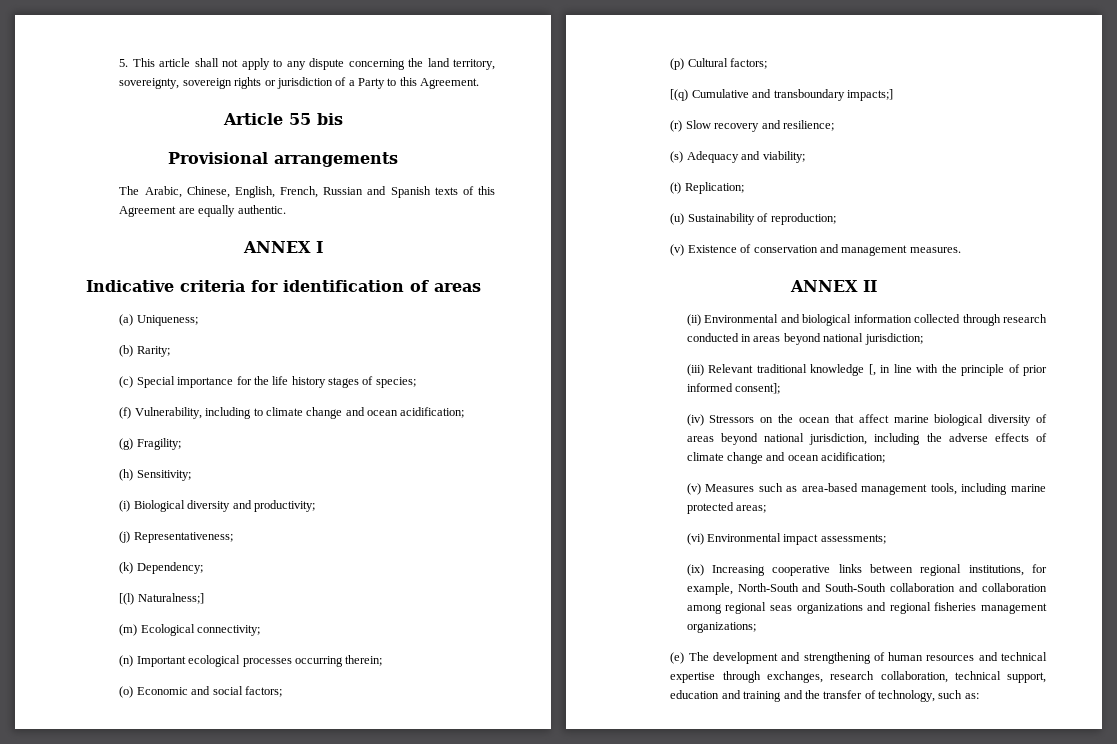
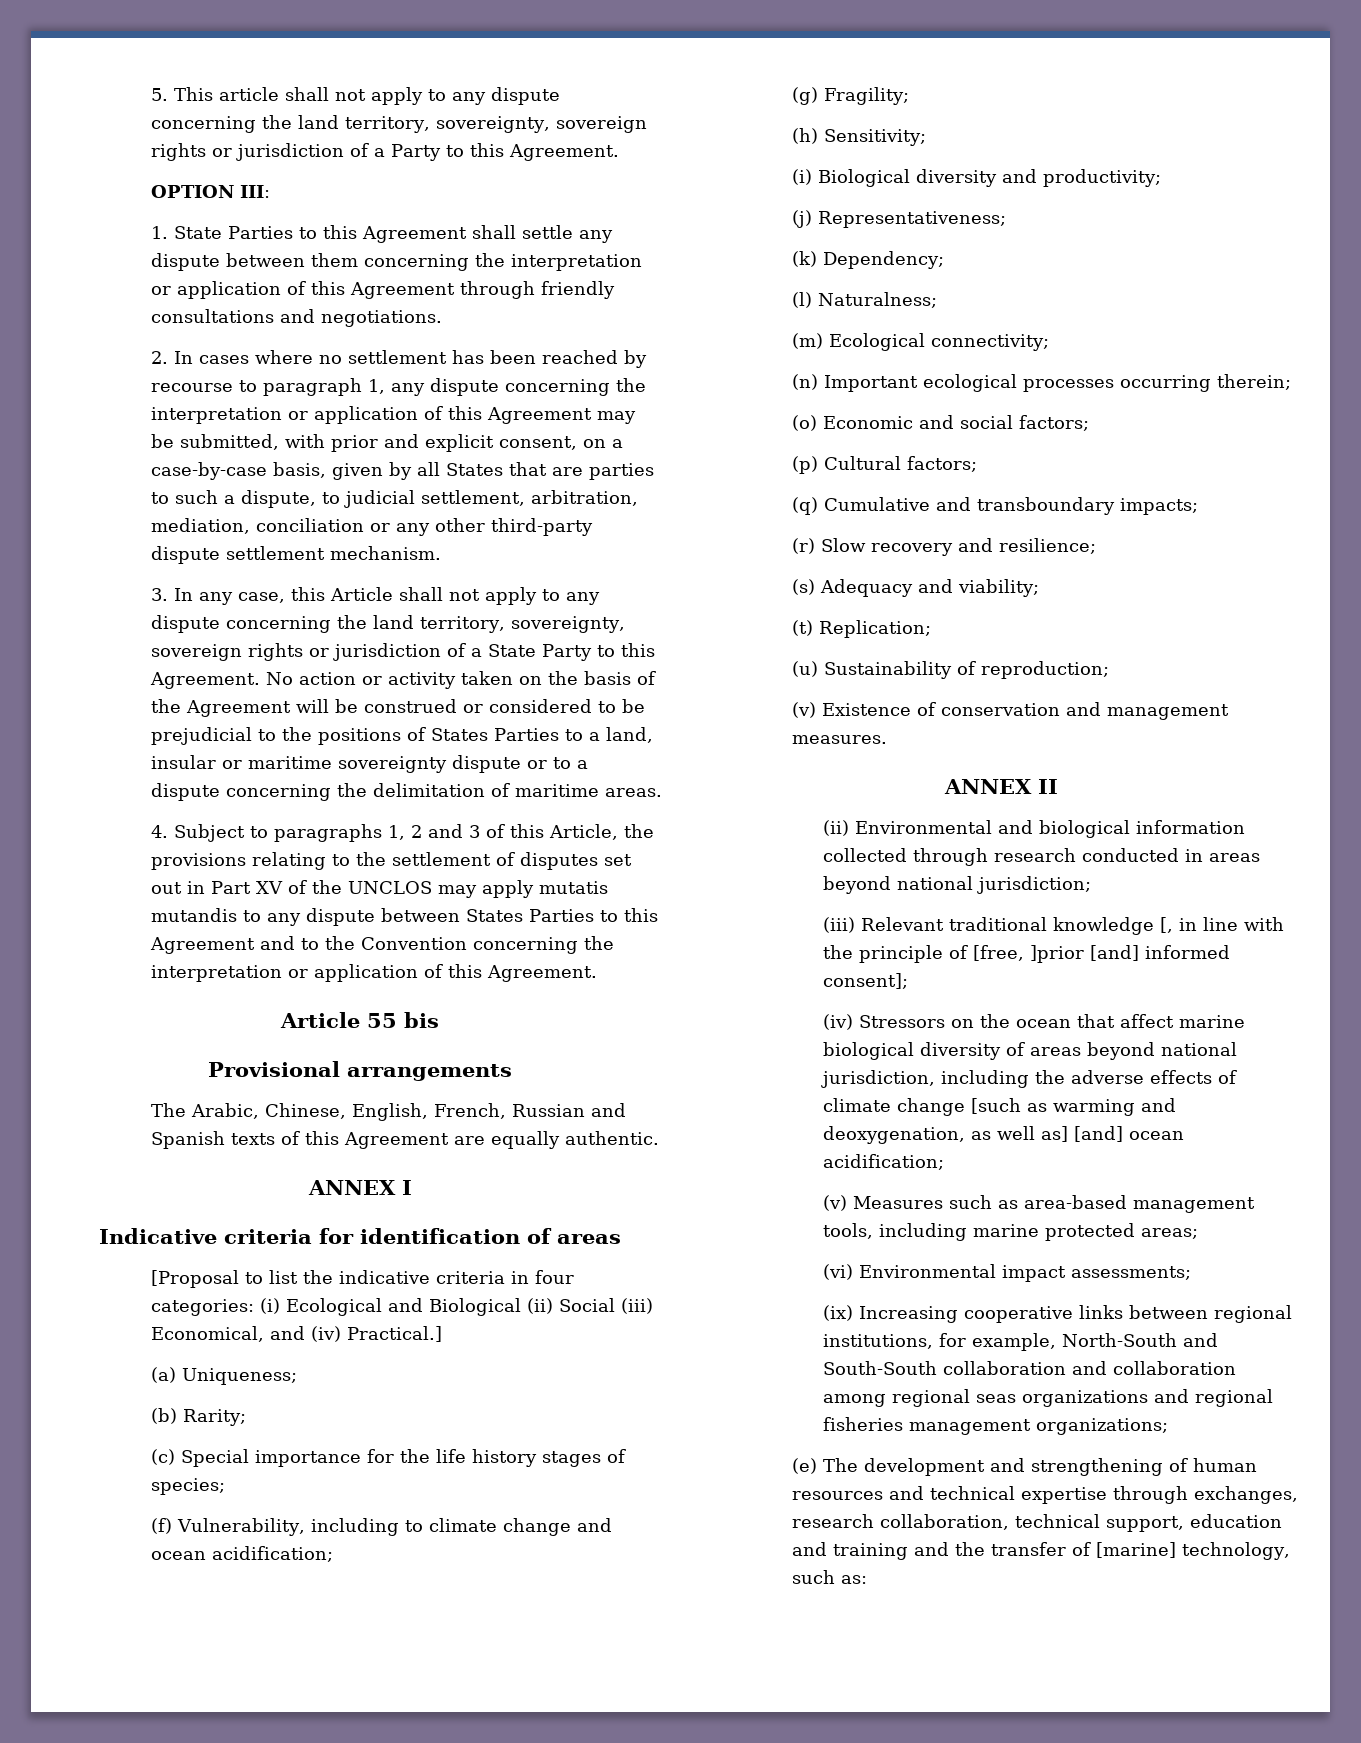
(480, 83) none -> [150,185,270,198] [150,225,613,243] [150,253,642,271] [150,281,615,299] [150,309,442,327] [150,350,647,368] [150,378,646,396] [150,406,636,424] [150,434,623,452] [150,462,654,480] [150,490,638,508] [150,518,593,536] [150,546,441,564] [150,587,600,605] [150,615,625,633] [150,643,655,661] [149,671,656,689] [150,699,645,717] [150,727,653,745] [150,755,588,773] [150,783,662,801] [150,824,654,842] [150,852,632,870] [150,880,608,898] [150,908,658,926] [149,936,614,954] [150,964,597,982] // OPTION III: // 1. State Parties to this Agreement shall settle any dispute between them concerning the interpretation or application of this Agreement through friendly consultations and negotiations. // 2. In cases where no settlement has been reached by recourse to paragraph 1, any dispute concerning the interpretation or application of this Agreement may be submitted, with prior and explicit consent, on a case-by-case basis, given by all States that are parties to such a dispute, to judicial settlement, arbitration, mediation, conciliation or any other third-party dispute settlement mechanism. // 3. In any case, this Article shall not apply to any dispute concerning the land territory, sovereignty, sovereign rights or jurisdiction of a State Party to this Agreement. No action or activity taken on the basis of the Agreement will be construed or considered to be prejudicial to the positions of States Parties to a land, insular or maritime sovereignty dispute or to a dispute concerning the delimitation of maritime areas. // 4. Subject to paragraphs 1, 2 and 3 of this Article, the provisions relating to the settlement of disputes set out in Part XV of the UNCLOS may apply mutatis mutandis to any dispute between States Parties to this Agreement and to the Convention concerning the interpretation or application of this Agreement.
(481, 287) none -> [150,1270,574,1288] [150,1298,653,1316] [150,1326,442,1342] // [Proposal to list the indicative criteria in four categories: (i) Ecological and Biological (ii) Social (iii) Economical, and (iv) Practical.]
[119,593,204,605] [(l) Naturalness;] -> [791,292,937,308] (l) Naturalness;
[670,89,689,101] [(q) -> [791,497,818,515] (q)
[846,89,893,101] impacts;] -> [1119,498,1198,515] impacts;
[1022,365,1047,376] prior -> [972,945,1139,963] [free, ]prior [and]
[766,452,786,461] and -> [970,1098,1176,1116] [822,1126,1123,1144] [such as warming and deoxygenation, as well as] [and]
(876, 694) none -> [1095,1542,1176,1558] [marine]

